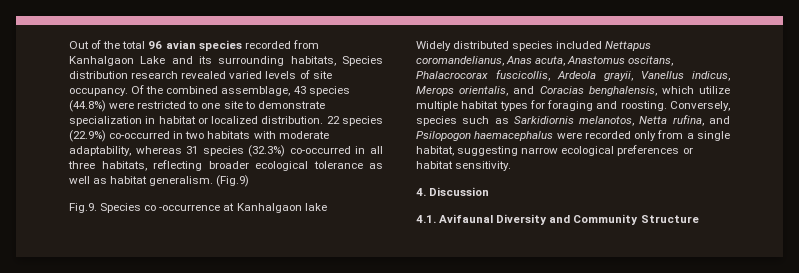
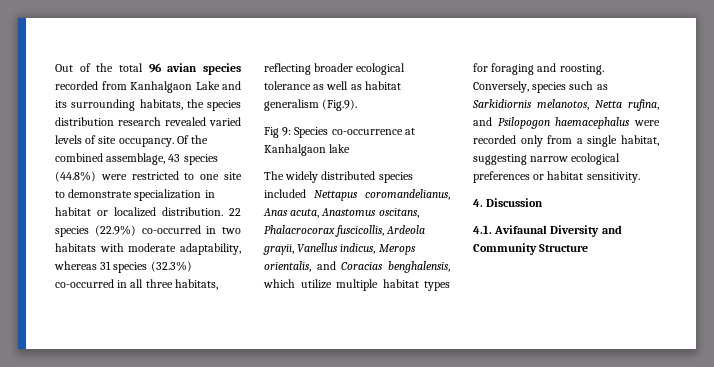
[342,56,383,66] Species -> [186,99,241,111] the species
[149,175,250,187] [69,203,221,213] generalism. (Fig.9) // Fig.9. Species co -occurrence -> [264,99,358,111] [264,127,403,138] generalism (Fig.9). // Fig 9: Species co-occurrence
[416,41,451,51] Widely -> [264,171,319,183] The widely

